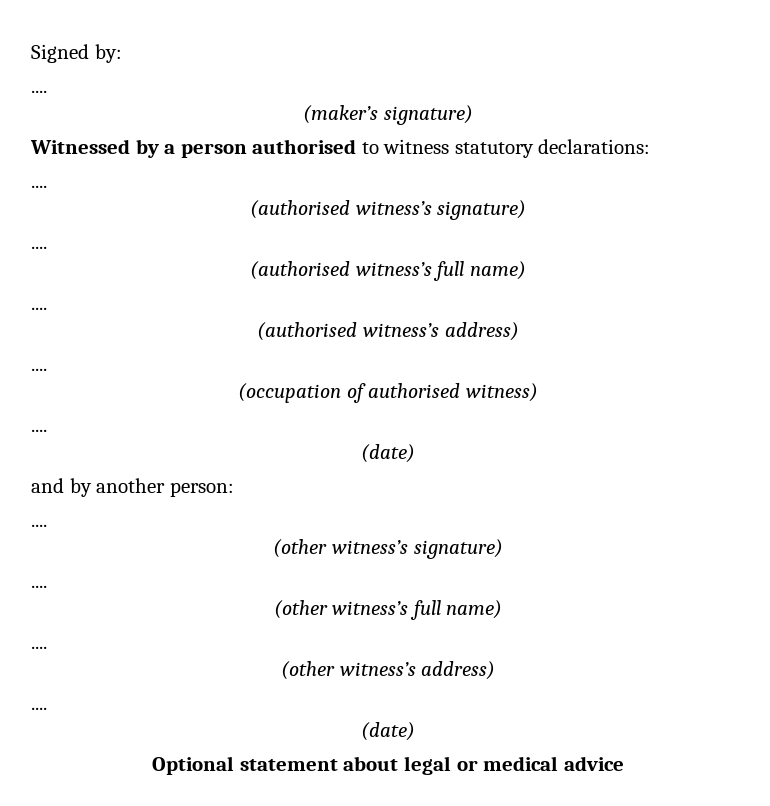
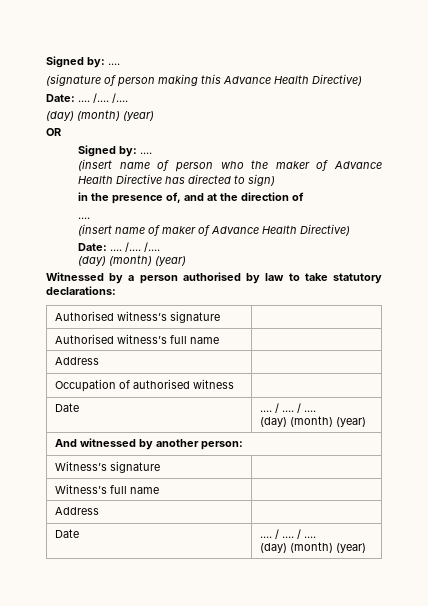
[31,44,122,63] [31,90,47,93] [303,105,473,125] Signed by: // .... // (maker’s signature) -> [46,56,120,68] [46,74,362,87] [46,93,128,103] [46,110,154,121] [46,128,61,136] [78,145,153,157] [78,159,382,172] [78,174,276,186] [78,192,305,204] [78,217,91,219] [78,224,351,236] [78,242,161,252] [78,255,187,266] Signed by: .... // (signature of person making this Advance Health Directive) // Date: .... /.... /.... // (day) (month) (year) // OR // Signed by: .... // (insert name of person who the maker of Advance Health Directive has directed to sign) // in the presence of, and at the direction of // .... // (insert name of maker of Advance Health Directive) // Date: .... /.... /.... // (day) (month) (year)
[361,139,651,158] [31,185,47,188] [249,200,527,220] [31,246,47,249] [250,261,526,281] [31,307,47,310] [257,322,519,341] [31,368,47,371] [238,383,538,403] [31,429,47,432] [361,444,415,463] [31,478,234,497] [31,524,47,527] [273,539,503,559] [31,585,47,588] [273,600,503,620] [31,646,47,649] [280,661,496,680] [31,707,47,710] [361,722,415,741] [152,756,624,775] to witness statutory declarations: // .... // (authorised witness’s signature) // .... // (authorised witness’s full name) // .... // (authorised witness’s address) // .... // (occupation of authorised witness) // .... // (date) // and by another person: // .... // (other witness’s signature) // .... // (other witness’s full name) // .... // (other witness’s address) // .... // (date) // Optional statement about legal or medical advice -> [246,273,383,284] [46,286,116,295] [54,311,220,323] [54,334,219,344] [54,357,99,365] [54,379,234,392] [54,403,79,412] [259,403,316,413] [259,416,366,427] [54,438,243,450] [54,461,160,473] [54,484,159,494] [54,507,99,515] [54,529,79,538] [259,529,316,539] [259,542,366,553] by law to take statutory declarations: // Authorised witness’s signature | // Authorised witness’s full name | // Address | // Occupation of authorised witness | // Date | .... / .... / .... // (day) (month) (year) // And witnessed by another person: // Witness’s signature | // Witness’s full name | // Address | // Date | .... / .... / .... // (day) (month) (year)

